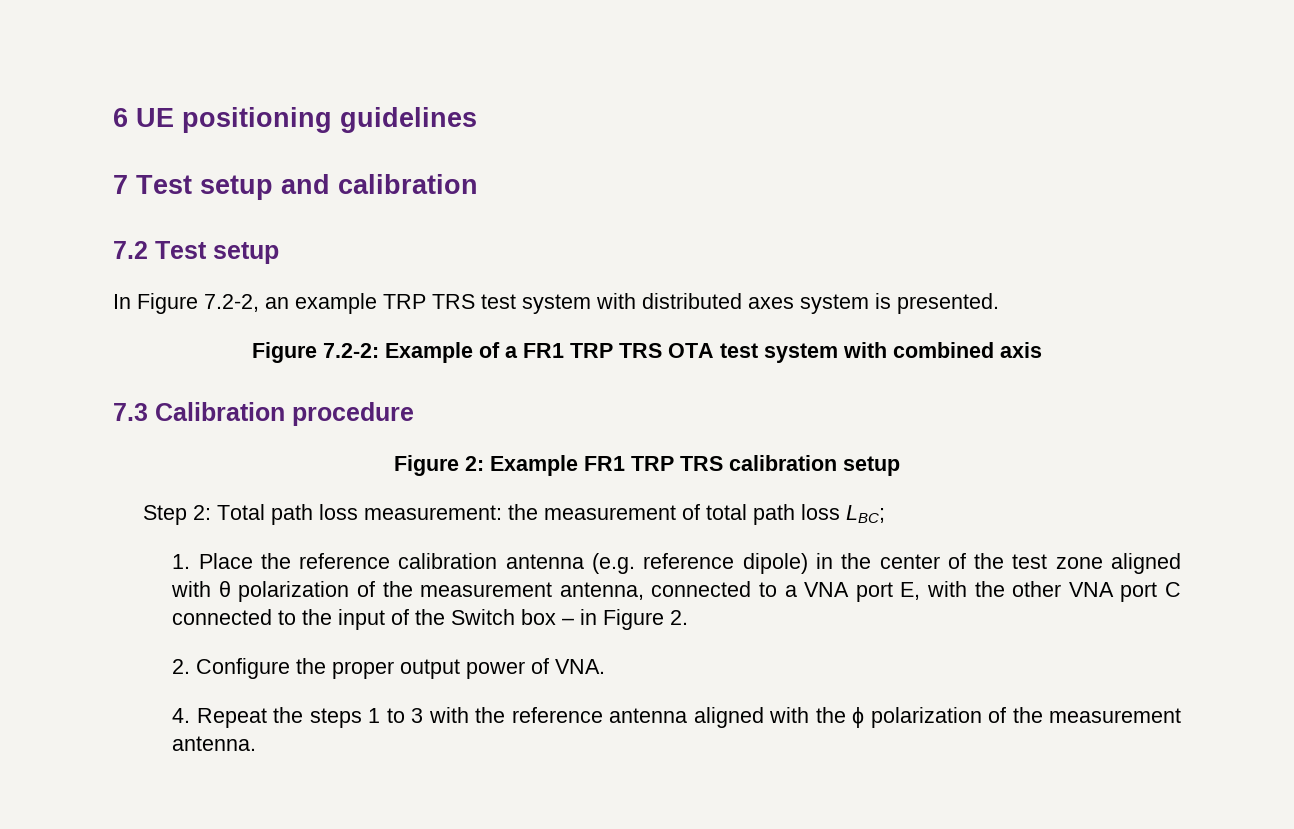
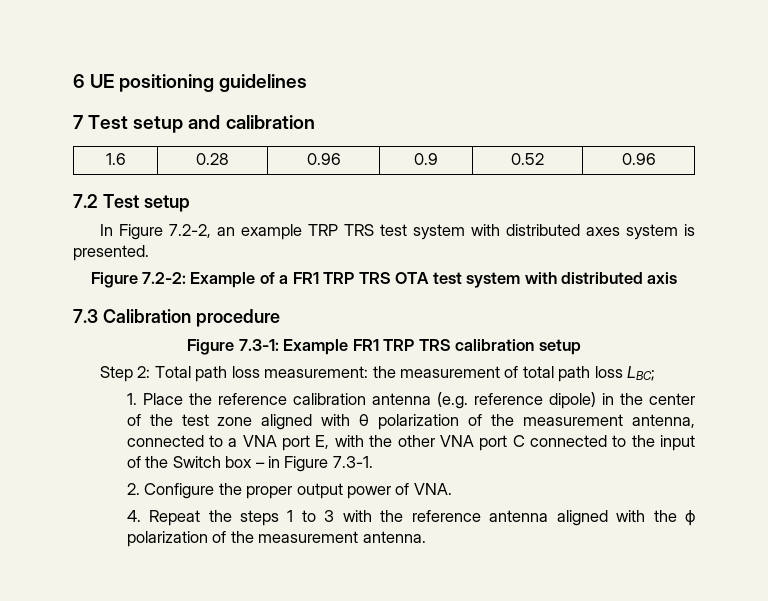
(478, 184) none -> [105,153,126,165] [196,153,229,165] [306,153,341,165] [414,153,438,165] [511,153,544,165] [621,153,656,165] // 1.6 | 0.28 | 0.96 | 0.9 | 0.52 | 0.96
[893,342,994,358] combined -> [561,272,644,284] distributed
[465,456,484,471] 2: -> [238,339,279,351] 7.3-1:
[670,610,689,625] 2. -> [332,456,373,468] 7.3-1.

